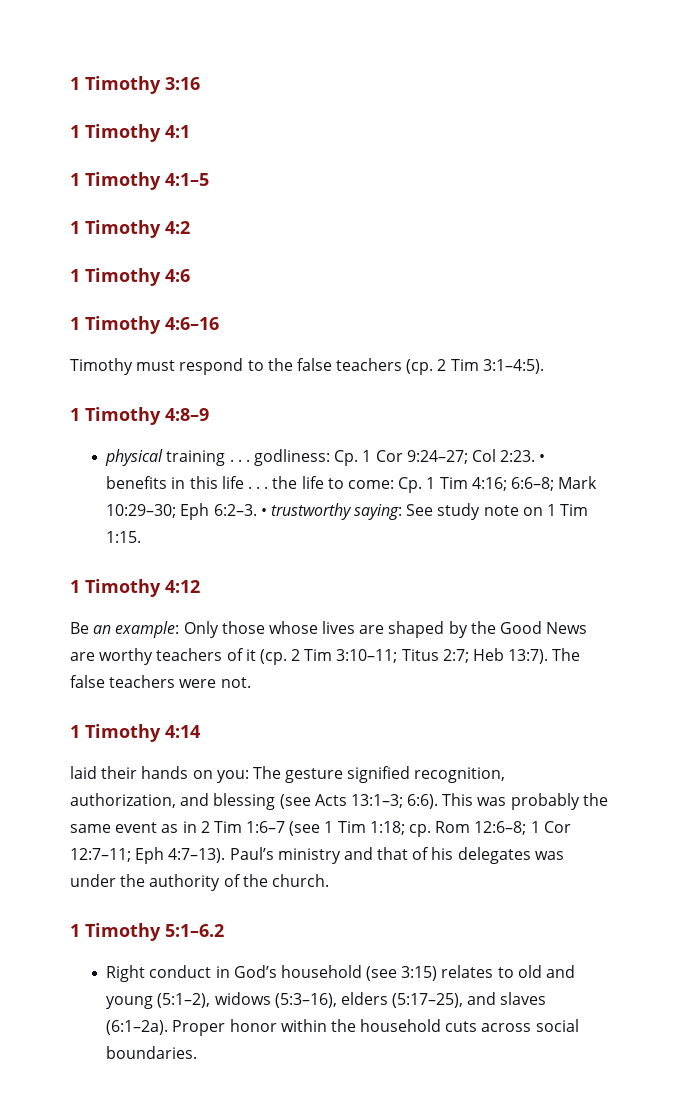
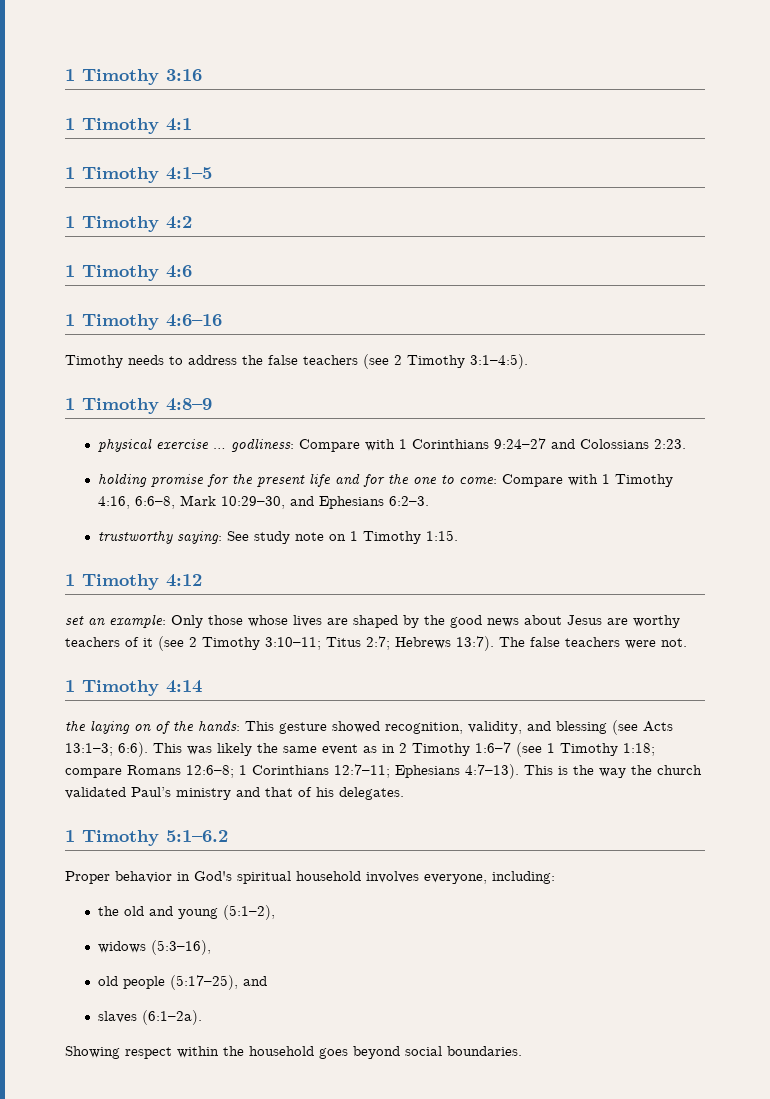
[136,358,479,375] must respond to the false teachers (cp. 2 Tim -> [128,354,465,369] needs to address the false teachers (see 2 Timothy
[166,449,546,466] [106,476,598,493] [106,503,210,520] training . . . godliness: Cp. 1 Cor 9:24–27; Col 2:23. • benefits in this life . . . the life to come: Cp. 1 Tim 4:16; 6:6–8; Mark 10:29–30; Eph -> [156,438,687,452] [98,473,674,487] [98,495,385,509] exercise … godliness: Compare with 1 Corinthians 9:24–27 and Colossians 2:23. // holding promise for the present life and for the one to come: Compare with 1 Timothy 4:16, 6:6–8, Mark 10:29–30, and Ephesians
[260,508,267,516] • -> (430, 501) //
[560,504,589,516] Tim -> [363,531,422,544] Timothy
[70,622,89,634] Be -> [65,616,84,625] set
[500,621,588,634] Good News -> [450,615,602,628] good news about Jesus
[259,649,333,665] (cp. 2 Tim -> [158,636,260,651] (see 2 Timothy
[473,648,505,661] Heb -> [395,637,451,649] Hebrews
[70,766,506,783] [70,793,176,808] laid their hands on you: The gesture signified recognition, authorization, -> [65,720,522,734] the laying on of the hands: This gesture showed recognition, validity,
[510,793,580,810] probably -> [217,743,252,756] likely
[213,821,242,833] Tim -> [412,743,470,756] Timothy
[337,821,571,837] [70,847,226,864] Tim 1:18; cp. Rom 12:6–8; 1 Cor 12:7–11; Eph 4:7–13). -> [560,743,655,756] [65,764,702,779] [65,787,126,799] Timothy 1:18; compare Romans 12:6–8; 1 Corinthians 12:7–11; Ephesians 4:7–13). This is the way the church validated
[457,847,564,864] [70,874,329,891] [70,923,224,941] [106,965,514,982] delegates was under the authority of the church. // 1 Timothy 5:1–6.2 // Right conduct in God’s household (see 3:15) relates to -> [339,787,404,800] [65,830,228,846] [65,871,555,884] [98,906,120,916] delegates. // 1 Timothy 5:1–6.2 // Proper behavior in God's spiritual household involves everyone, including: // the
(211, 1000) none -> (276, 912) //
[340,992,388,1005] elders -> [98,976,166,989] // old people
(497, 998) none -> (268, 981) //
[172,1019,277,1036] Proper honor -> [65,1046,172,1059] // Showing respect
[445,1021,532,1032] cuts across -> [319,1046,400,1059] goes beyond

